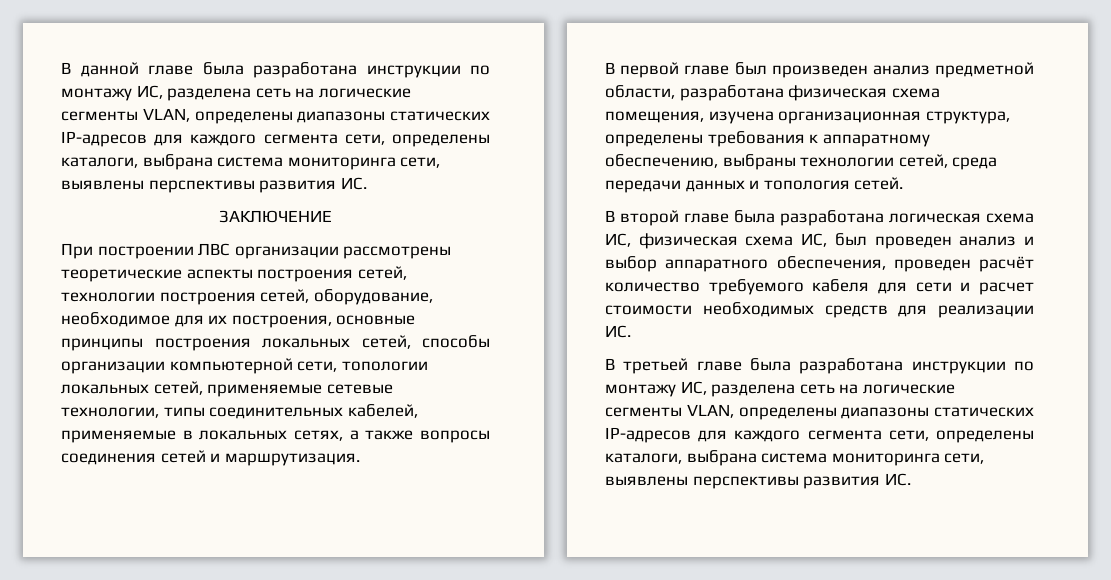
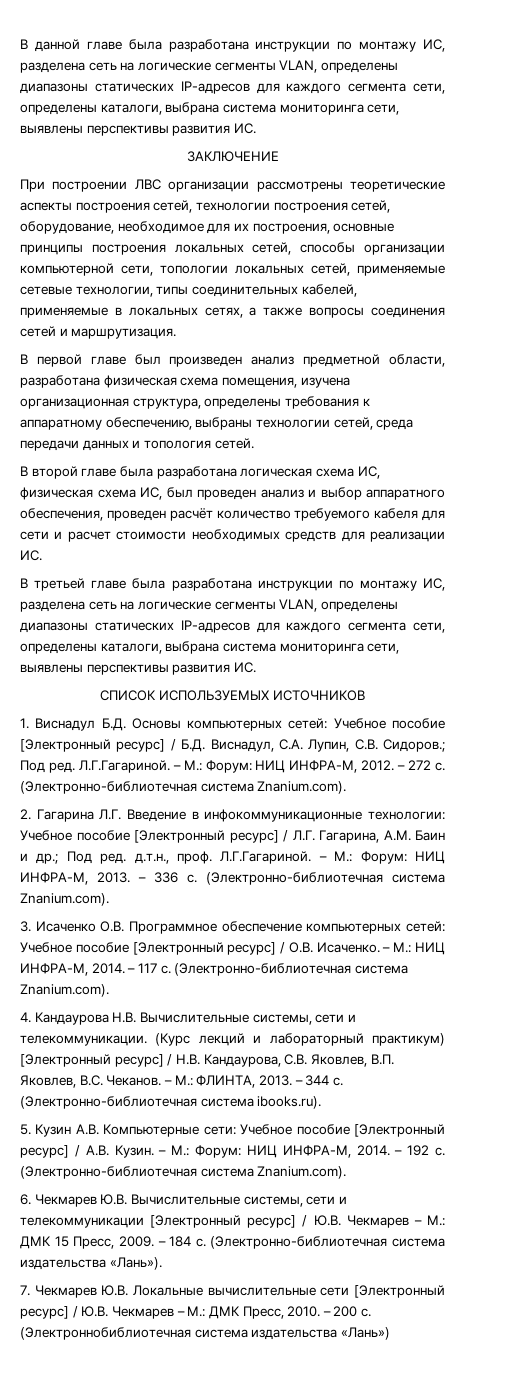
(911, 479) none -> [100,690,365,701] [20,718,445,731] [20,739,445,752] [20,760,446,773] [20,781,347,794] [20,809,445,822] [20,830,445,843] [20,851,445,864] [20,872,445,885] [20,893,109,906] [20,921,445,934] [20,942,445,955] [20,963,408,976] [20,984,109,997] [20,1012,356,1025] [20,1033,445,1046] [20,1054,394,1067] [20,1075,343,1088] [20,1096,322,1109] [20,1124,446,1137] [20,1145,445,1158] [20,1166,347,1179] [20,1194,347,1207] [20,1215,446,1228] [20,1236,445,1249] [20,1257,162,1270] [20,1285,445,1298] [20,1306,372,1319] [20,1327,390,1340] // СПИСОК ИСПОЛЬЗУЕМЫХ ИСТОЧНИКОВ // 1. Виснадул Б.Д. Основы компьютерных сетей: Учебное пособие [Электронный ресурс] / Б.Д. Виснадул, С.А. Лупин, С.В. Сидоров.; Под ред. Л.Г.Гагариной. – М.: Форум: НИЦ ИНФРА-М, 2012. – 272 с. (Электронно-библиотечная система Znanium.com). // 2. Гагарина Л.Г. Введение в инфокоммуникационные технологии: Учебное пособие [Электронный ресурс] / Л.Г. Гагарина, А.М. Баин и др.; Под ред. д.т.н., проф. Л.Г.Гагариной. – М.: Форум: НИЦ ИНФРА-М, 2013. – 336 с. (Электронно-библиотечная система Znanium.com). // 3. Исаченко О.В. Программное обеспечение компьютерных сетей: Учебное пособие [Электронный ресурс] / О.В. Исаченко. – М.: НИЦ ИНФРА-М, 2014. – 117 с. (Электронно-библиотечная система Znanium.com). // 4. Кандаурова Н.В. Вычислительные системы, сети и телекоммуникации. (Курс лекций и лабораторный практикум) [Электронный ресурс] / Н.В. Кандаурова, С.В. Яковлев, В.П. Яковлев, В.С. Чеканов. – М.: ФЛИНТА, 2013. – 344 с. (Электронно-библиотечная система ibooks.ru). // 5. Кузин А.В. Компьютерные сети: Учебное пособие [Электронный ресурс] / А.В. Кузин. – М.: Форум: НИЦ ИНФРА-М, 2014. – 192 с. (Электронно-библиотечная система Znanium.com). // 6. Чекмарев Ю.В. Вычислительные системы, сети и телекоммуникации [Электронный ресурс] / Ю.В. Чекмарев – М.: ДМК 15 Пресс, 2009. – 184 с. (Электронно-библиотечная система издательства «Лань»). // 7. Чекмарев Ю.В. Локальные вычислительные сети [Электронный ресурс] / Ю.В. Чекмарев – М.: ДМК Пресс, 2010. – 200 с. (Электроннобиблиотечная система издательства «Лань»)

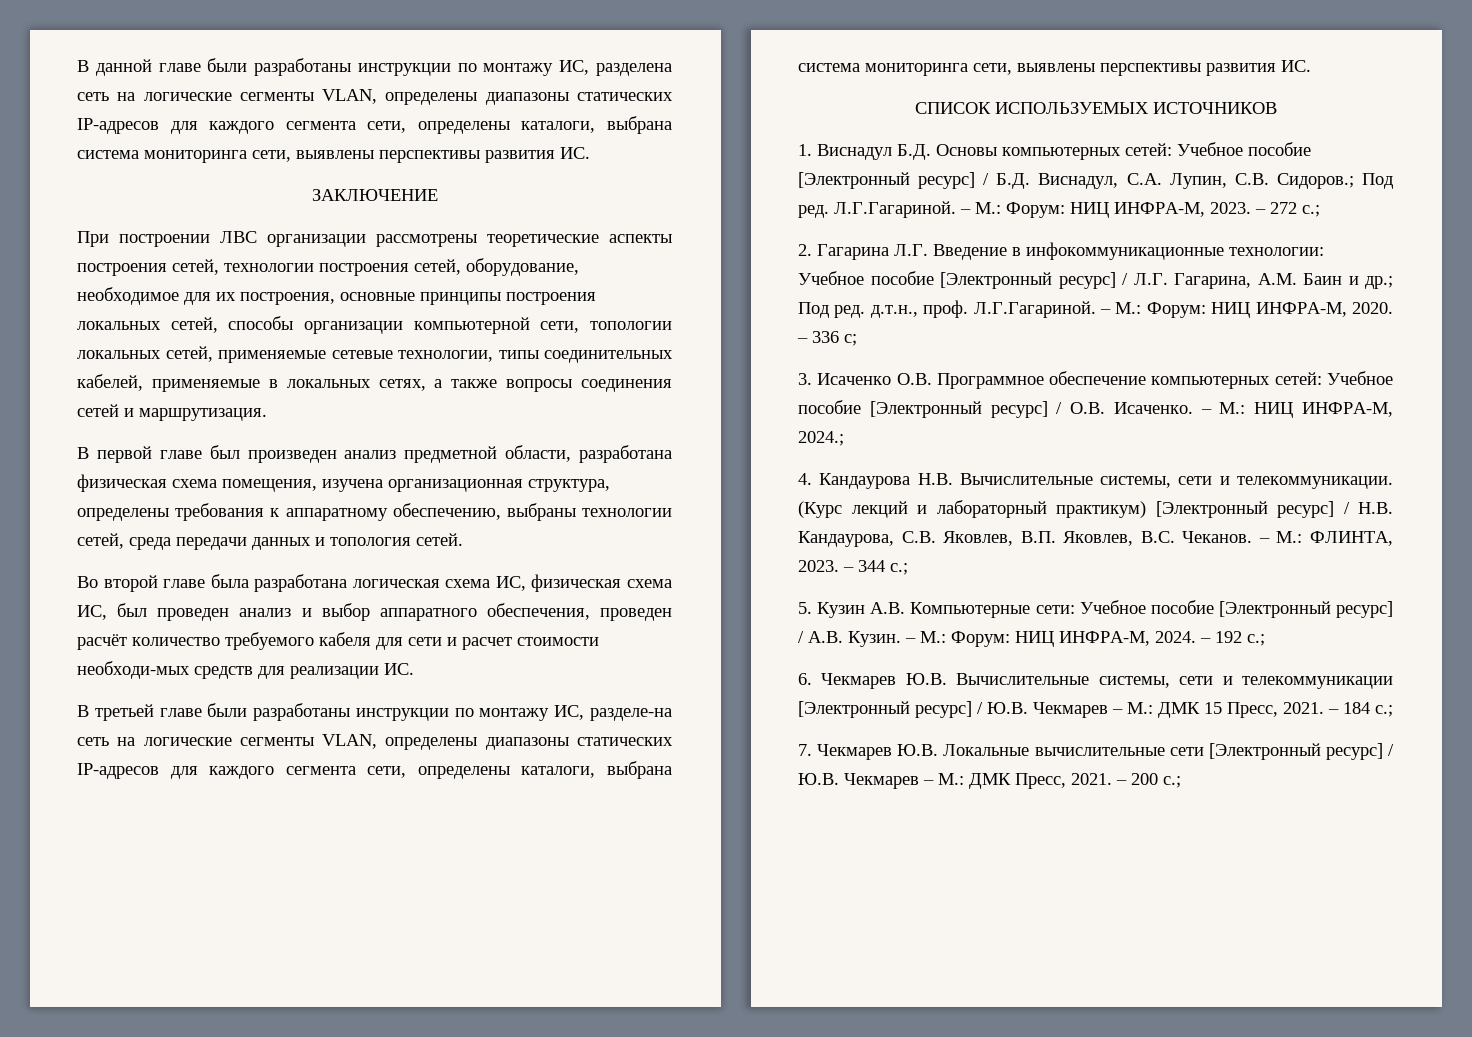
[128,39,249,52] была разработана -> [207,58,352,76] были разработаны
[20,466,28,476] В -> [77,576,98,588] Во
[191,529,280,542] необходимых -> [77,661,190,679] необходи-мых
[132,578,445,591] [20,601,85,612] была разработана инструкции по монтажу ИС, разделена -> [207,703,672,721] были разработаны инструкции по монтажу ИС, разделе-на
[361,760,395,771] 2012. -> [1210,202,1251,214] 2023.
[435,762,446,771] [20,781,347,794] с. (Электронно-библиотечная система Znanium.com). -> [1302,205,1320,217] с.;
[97,872,130,883] 2013. -> [1352,302,1393,314] 2020.
[187,872,445,885] [20,893,109,906] с. (Электронно-библиотечная система Znanium.com). -> [844,334,857,346] с;
[91,963,408,976] [20,984,109,997] 2014. – 117 с. (Электронно-библиотечная система Znanium.com). -> [798,431,844,446] 2024.;
[258,1075,292,1086] 2013. -> [798,560,839,572] 2023.
[332,1077,343,1086] [20,1096,322,1109] с. (Электронно-библиотечная система ibooks.ru). -> [890,563,908,575] с.;
[356,1145,390,1156] 2014. -> [1155,631,1196,643] 2024.
[434,1147,445,1156] [20,1166,347,1179] с. (Электронно-библиотечная система Znanium.com). -> [1247,634,1265,646] с.;
[118,1236,154,1247] 2009. -> [1283,702,1324,714] 2021.
[195,1236,445,1249] [20,1257,162,1270] с. (Электронно-библиотечная система издательства «Лань»). -> [1375,705,1393,717] с.;
[287,1306,321,1317] 2010. -> [1071,773,1112,785] 2021.
[361,1308,372,1317] [20,1327,390,1340] с. (Электроннобиблиотечная система издательства «Лань») -> [1163,776,1181,788] с.;

